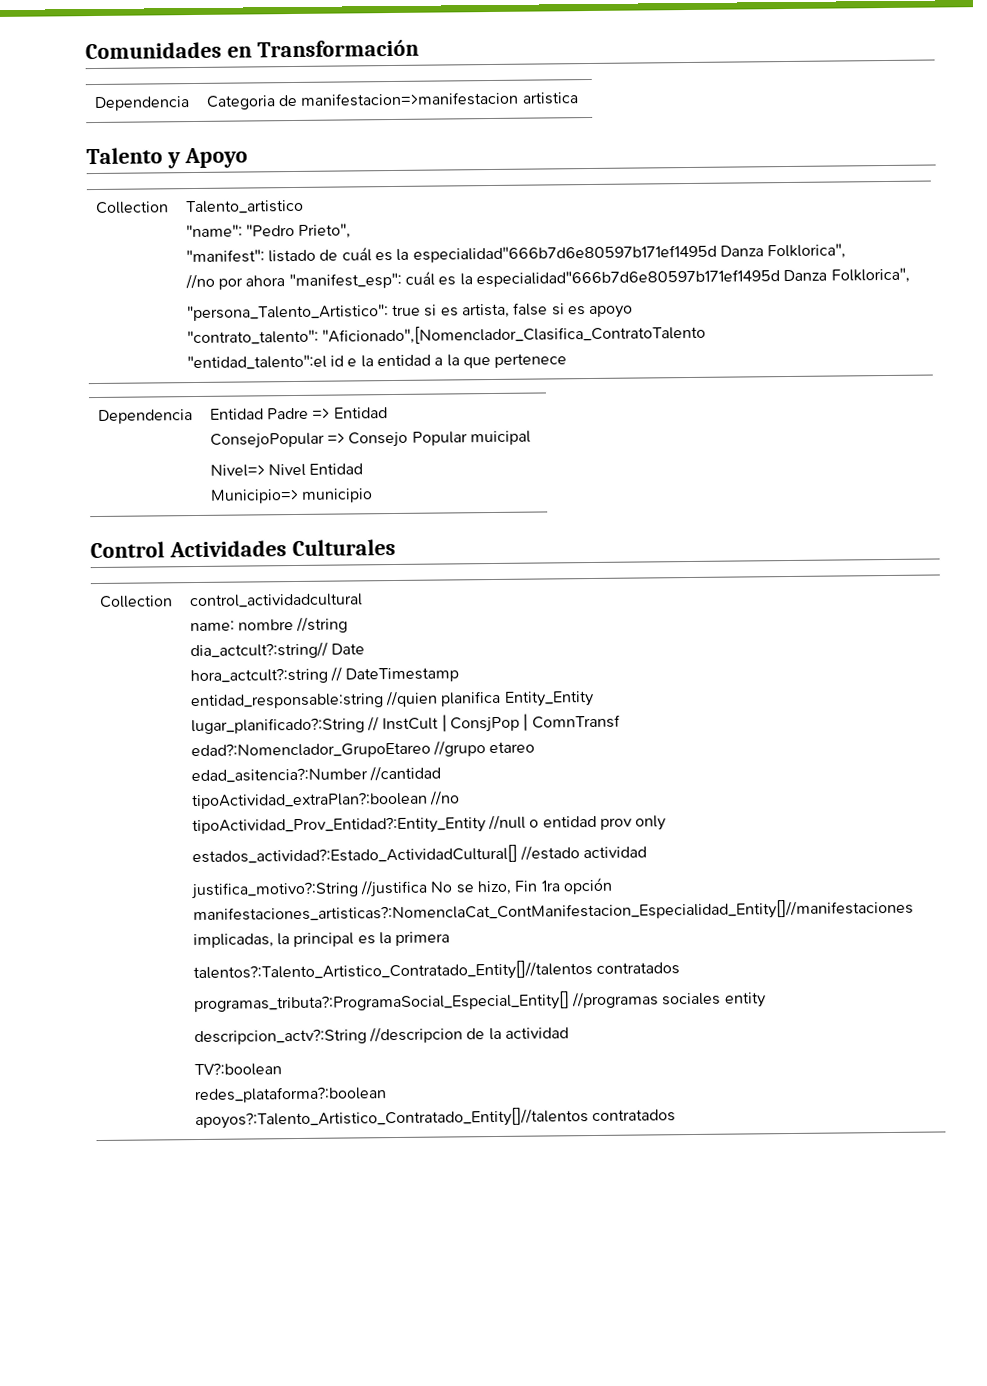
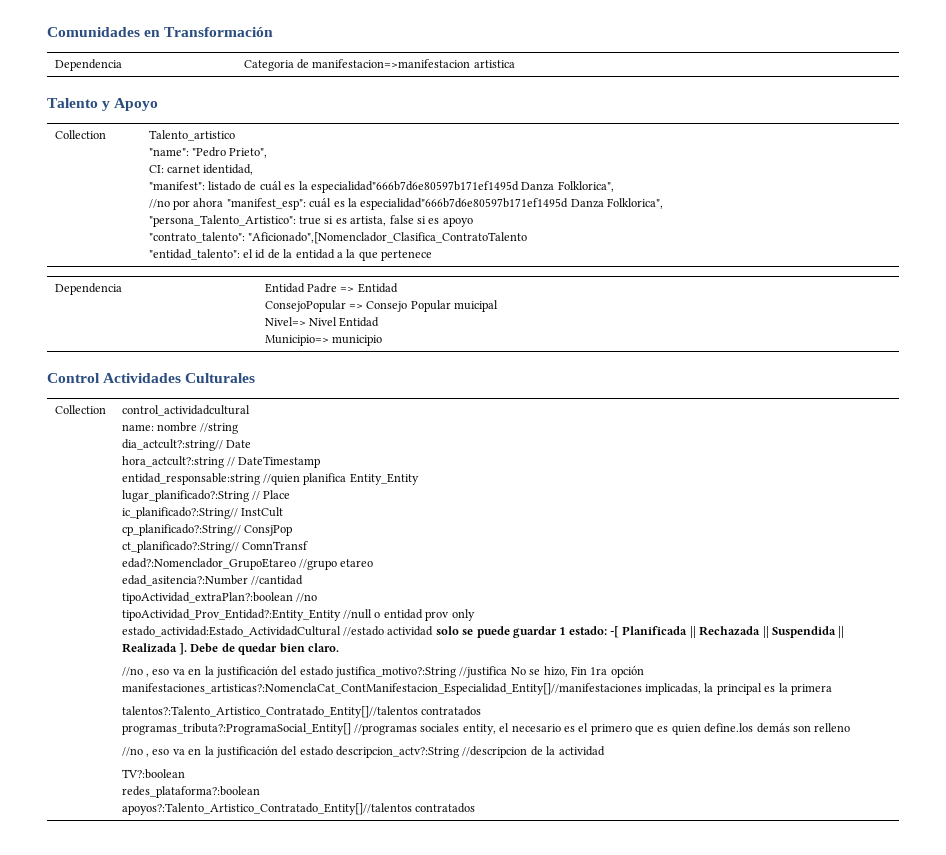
(352, 231) none -> [148,164,254,175] // CI: carnet identidad,
[186,354,358,371] "entidad_talento":el id e -> [148,249,280,260] "entidad_talento": el id de
(380, 724) none -> [263,490,291,499] [121,507,238,519] Place // ic_planificado?:String//
[441,714,447,732] | -> [121,524,241,536] // cp_planificado?:String//
[523,713,529,731] | -> [121,541,239,553] // ct_planificado?:String//
[191,844,518,866] estados_actividad?:Estado_ActividadCultural[] -> [121,626,341,637] estado_actividad:Estado_ActividadCultural
(648, 852) // -> [435,626,845,638] [121,643,339,655] [121,666,333,678] solo se puede guardar 1 estado: -[ Planificada || Rechazada || Suspendida || Realizada ]. Debe de quedar bien claro. // //no , eso va en la justificación del estado
[193,991,570,1014] programas_tributa?:ProgramaSocial_Especial_Entity[] -> [121,723,351,735] programas_tributa?:ProgramaSocial_Entity[]
[724,992,766,1008] entity // -> [462,723,851,735] [121,746,333,758] entity, el necesario es el primero que es quien define.los demás son relleno // //no , eso va en la justificación del estado

